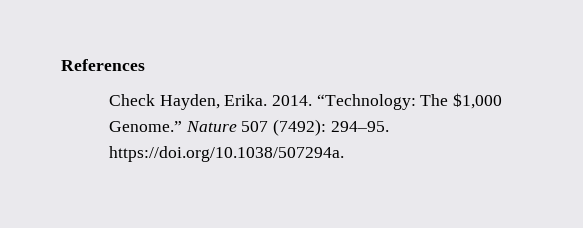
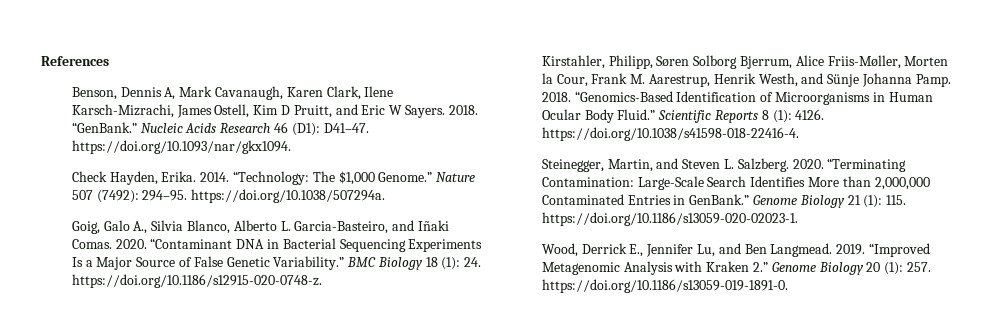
(145, 65) none -> [71,86,394,100] [71,104,478,118] [71,122,369,136] [71,140,291,154] // Benson, Dennis A, Mark Cavanaugh, Karen Clark, Ilene Karsch-Mizrachi, James Ostell, Kim D Pruitt, and Eric W Sayers. 2018. “GenBank.” Nucleic Acids Research 46 (D1): D41–47. https://doi.org/10.1093/nar/gkx1094.
(344, 154) none -> [71,220,449,234] [71,238,483,252] [71,256,482,270] [71,274,322,288] [541,55,949,69] [541,73,951,87] [541,91,933,105] [541,109,825,123] [541,127,799,141] [541,158,907,172] [541,176,930,190] [541,194,907,208] [541,212,798,226] [541,243,930,257] [541,261,931,275] [541,279,788,293] // Goig, Galo A., Silvia Blanco, Alberto L. Garcia-Basteiro, and Iñaki Comas. 2020. “Contaminant DNA in Bacterial Sequencing Experiments Is a Major Source of False Genetic Variability.” BMC Biology 18 (1): 24. https://doi.org/10.1186/s12915-020-0748-z. // Kirstahler, Philipp, Søren Solborg Bjerrum, Alice Friis-Møller, Morten la Cour, Frank M. Aarestrup, Henrik Westh, and Sünje Johanna Pamp. 2018. “Genomics-Based Identification of Microorganisms in Human Ocular Body Fluid.” Scientific Reports 8 (1): 4126. https://doi.org/10.1038/s41598-018-22416-4. // Steinegger, Martin, and Steven L. Salzberg. 2020. “Terminating Contamination: Large-Scale Search Identifies More than 2,000,000 Contaminated Entries in GenBank.” Genome Biology 21 (1): 115. https://doi.org/10.1186/s13059-020-02023-1. // Wood, Derrick E., Jennifer Lu, and Ben Langmead. 2019. “Improved Metagenomic Analysis with Kraken 2.” Genome Biology 20 (1): 257. https://doi.org/10.1186/s13059-019-1891-0.

